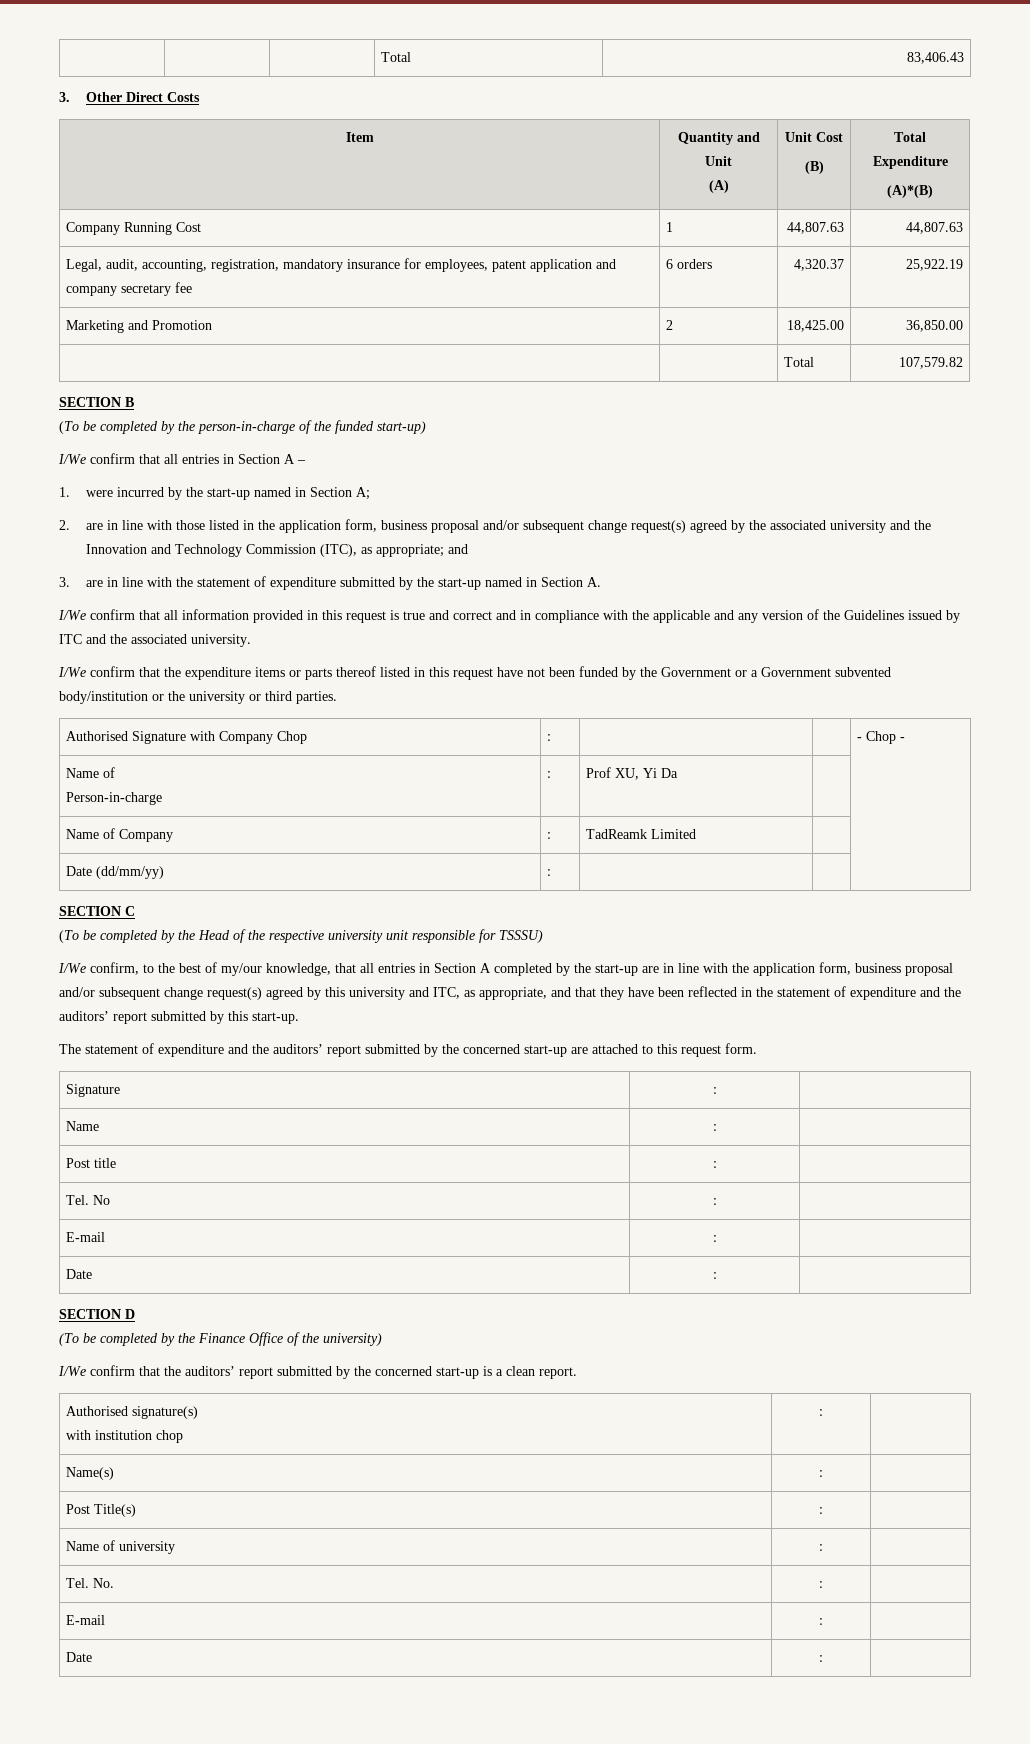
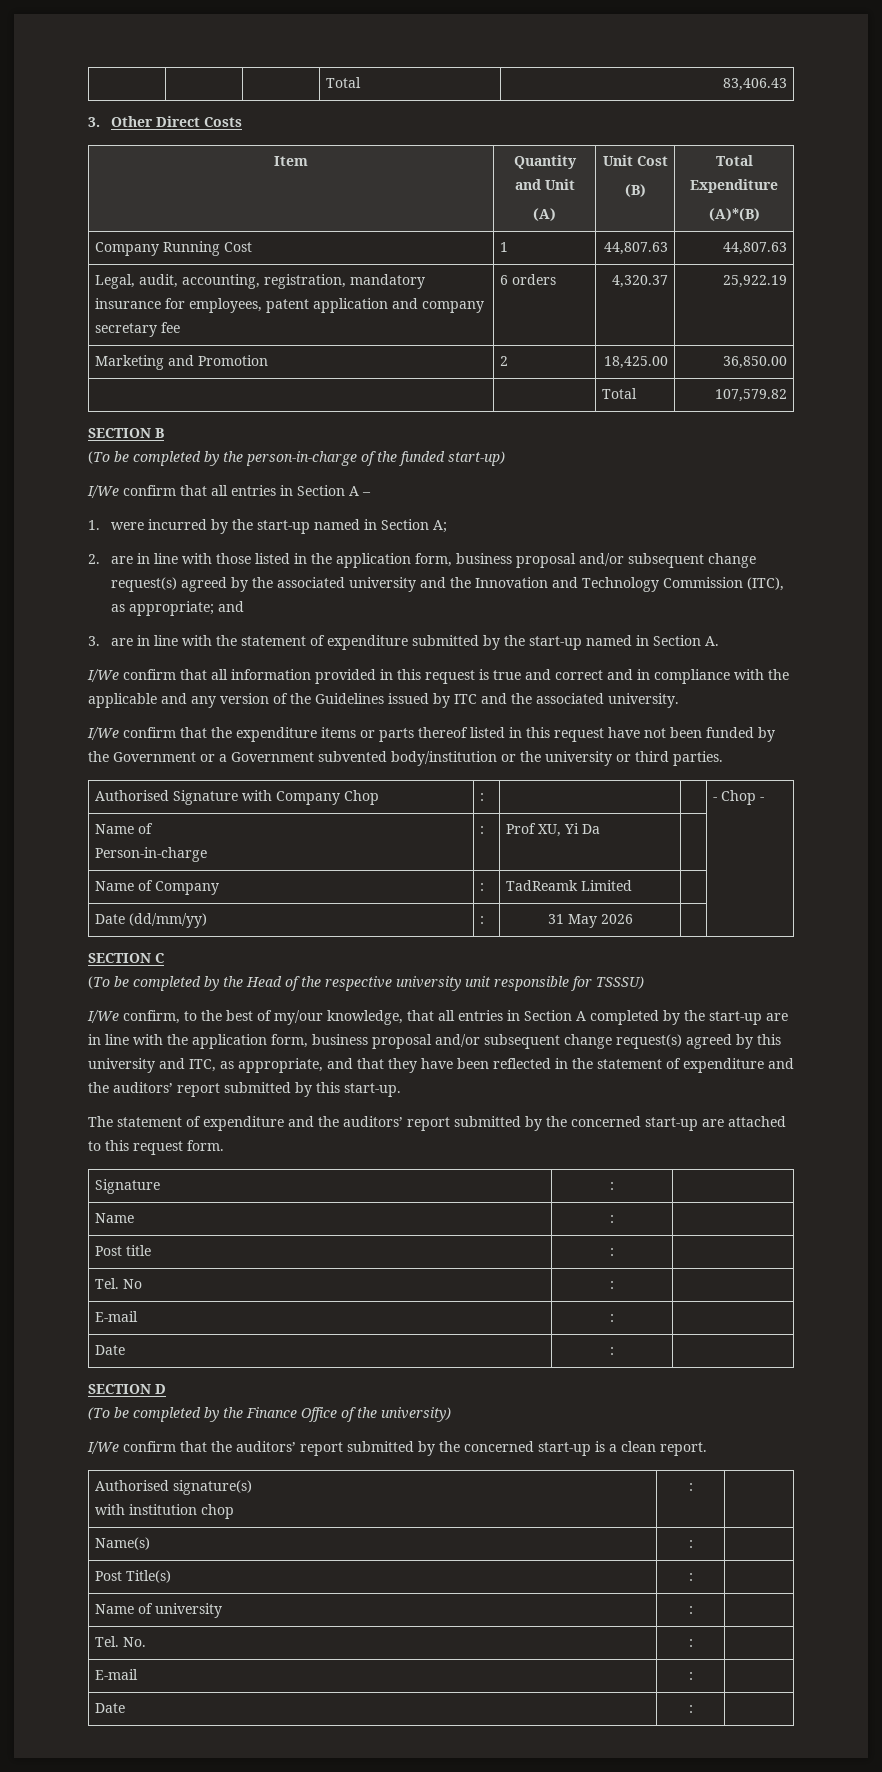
(551, 872) none -> [547,914,633,928] 31 May 2026

